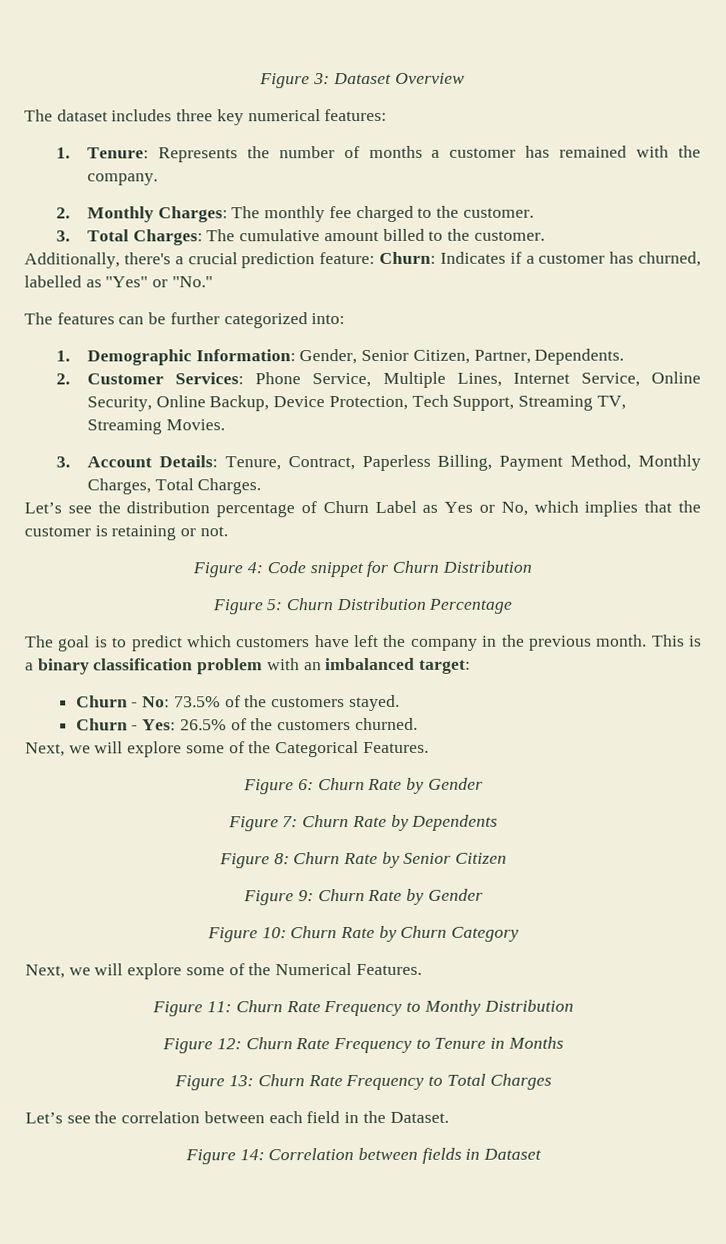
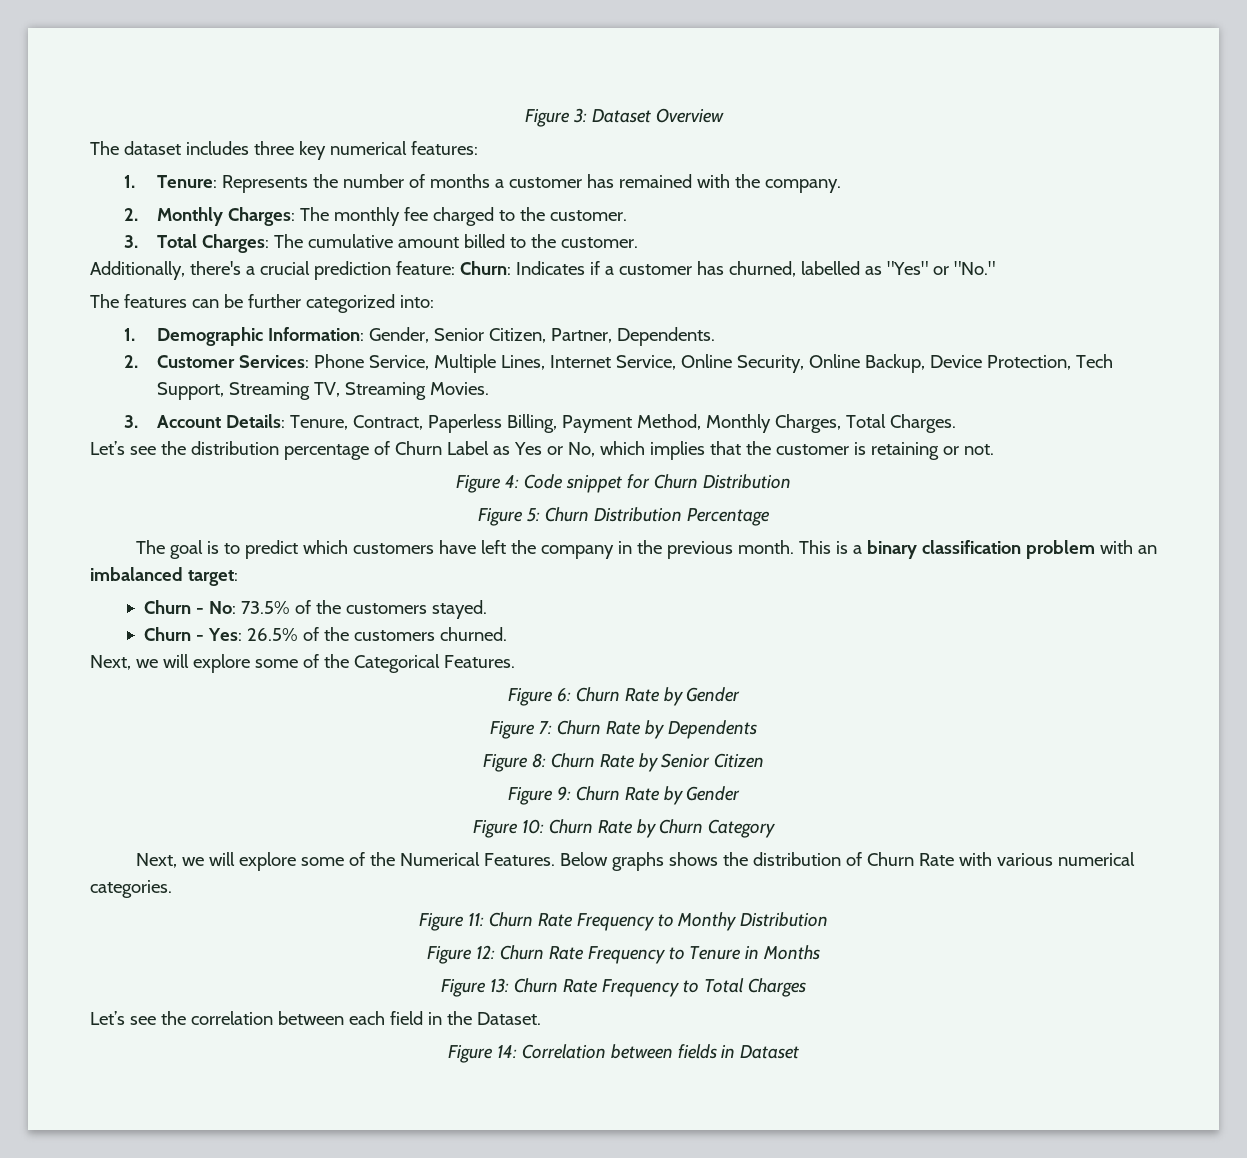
(422, 969) none -> [559,852,1135,871] [90,880,172,898] Below graphs shows the distribution of Churn Rate with various numerical categories.

